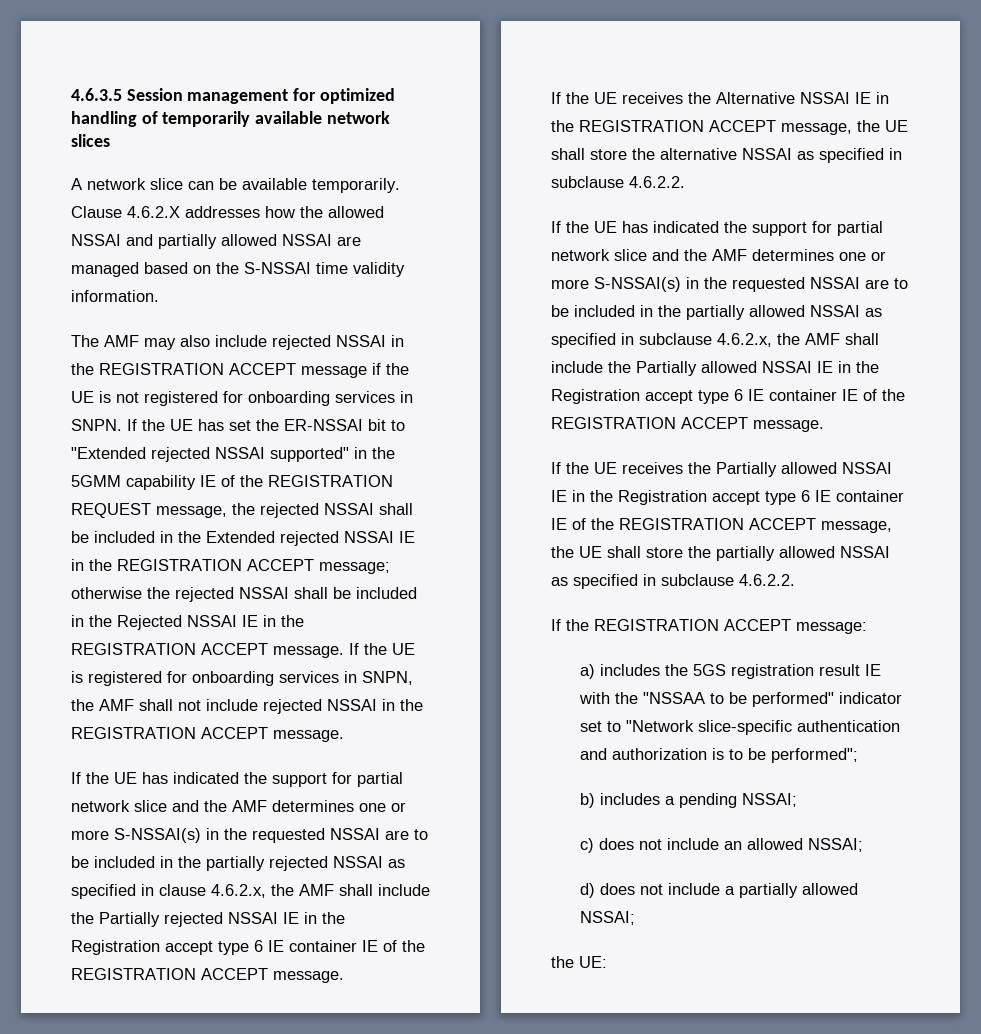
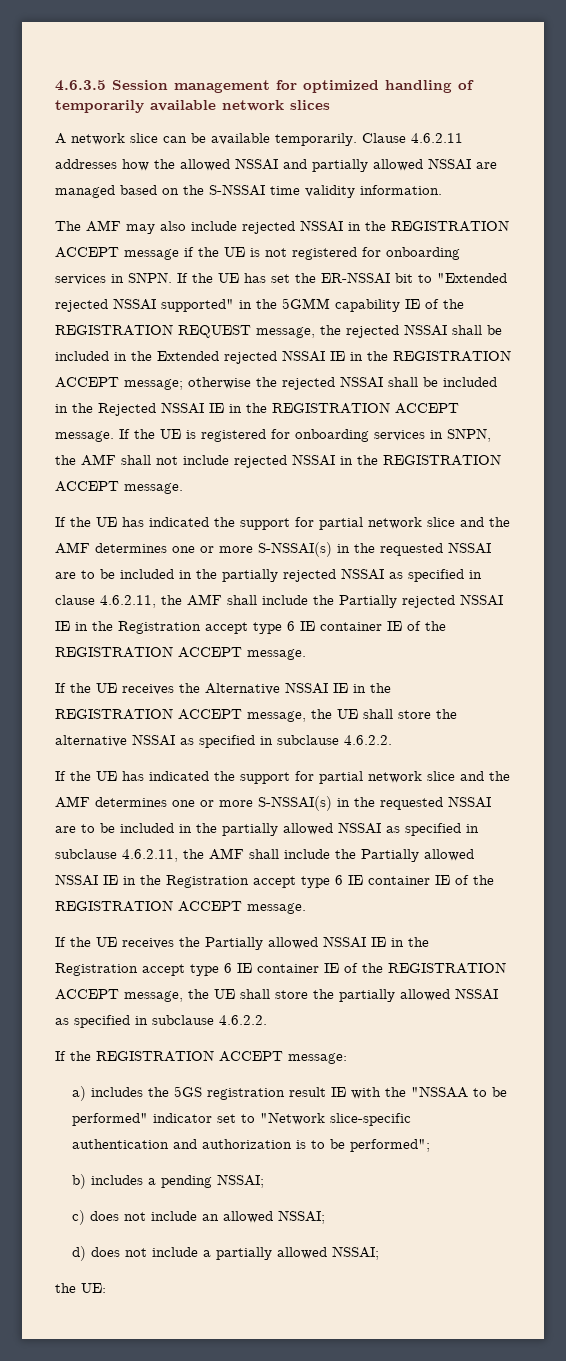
[127,206,180,218] 4.6.2.X -> [411,133,463,143] 4.6.2.11
[211,884,266,898] 4.6.2.x, -> [100,595,156,608] 4.6.2.11,
[717,333,772,347] 4.6.2.x, -> [122,849,178,862] 4.6.2.11,

